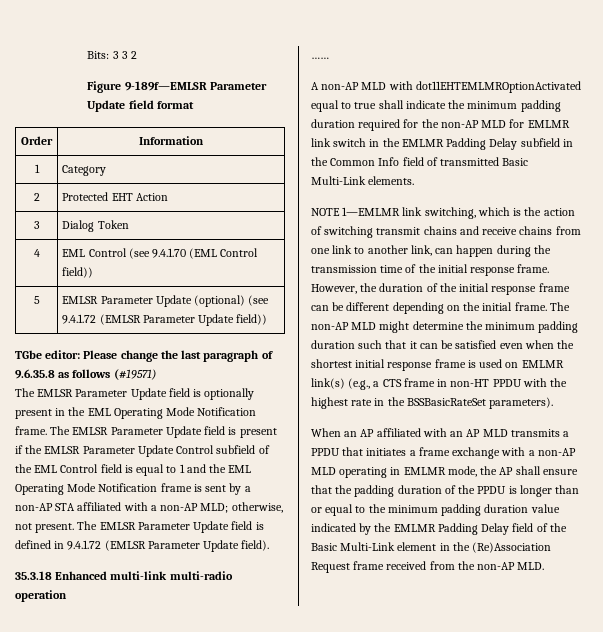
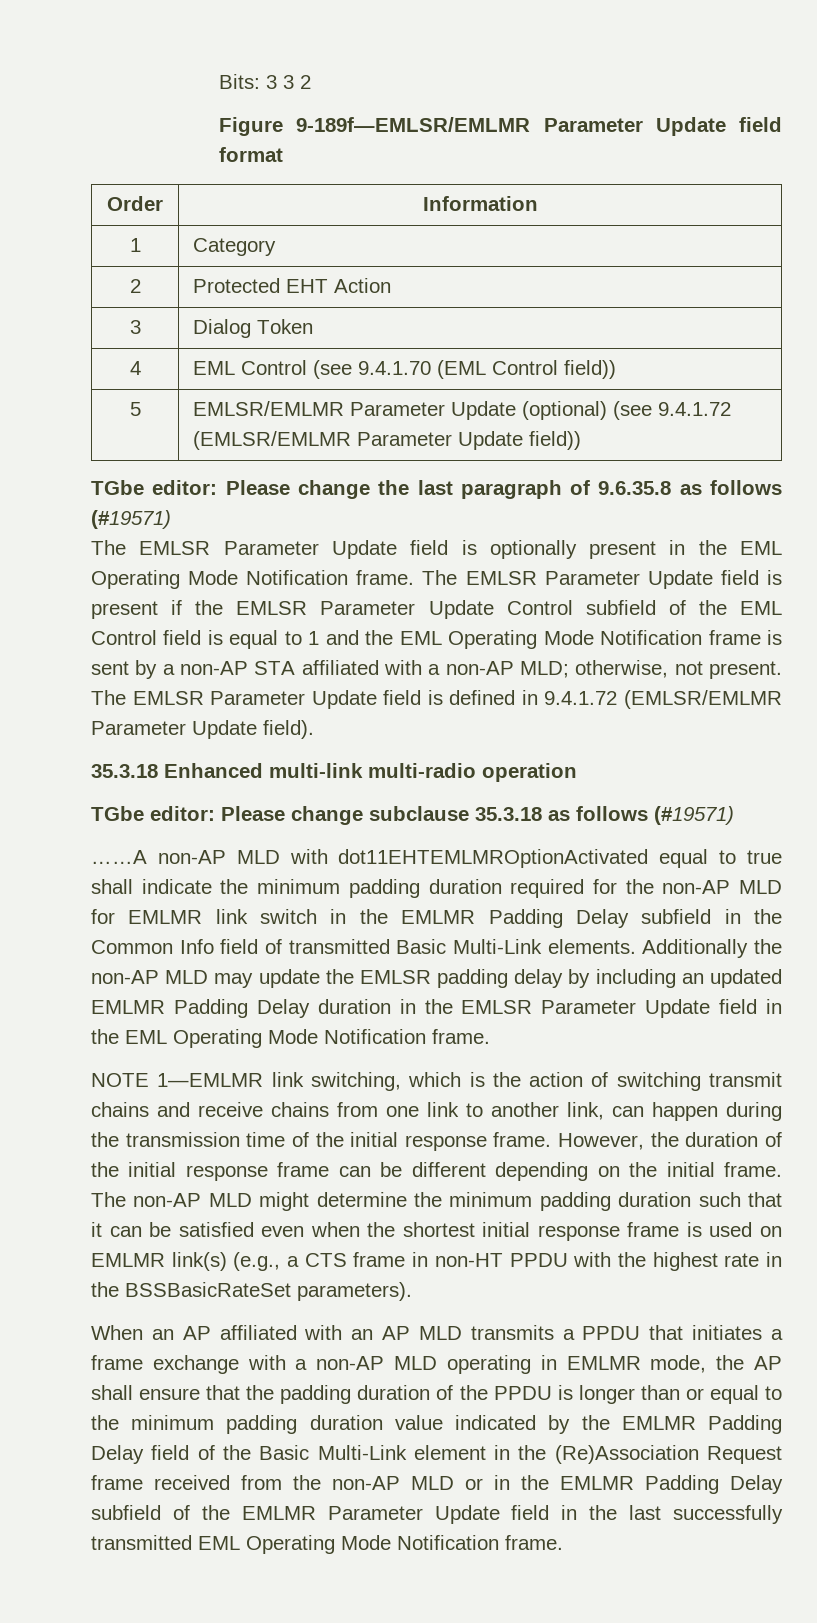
[124,81,207,91] 9-189f—EMLSR -> [296,117,531,132] 9-189f—EMLSR/EMLMR
[62,296,99,304] EMLSR -> [193,401,345,416] EMLSR/EMLMR
[99,314,141,325] (EMLSR -> [193,431,352,450] (EMLSR/EMLMR
[104,540,146,551] (EMLSR -> [623,690,782,709] (EMLSR/EMLMR
[311,57,329,59] [311,82,319,90] …… // A -> [91,806,734,825] [91,850,147,864] TGbe editor: Please change subclause 35.3.18 as follows (#19571) // ……A
(415, 180) none -> [642,939,782,958] [91,969,782,988] [91,999,782,1018] [91,1029,490,1048] Additionally the non-AP MLD may update the EMLSR padding delay by including an updated EMLMR Padding Delay duration in the EMLSR Parameter Update field in the EML Operating Mode Notification frame.
[517,562,545,570] MLD. -> [411,1475,783,1494] [91,1505,783,1524] [91,1535,563,1554] MLD or in the EMLMR Padding Delay subfield of the EMLMR Parameter Update field in the last successfully transmitted EML Operating Mode Notification frame.

